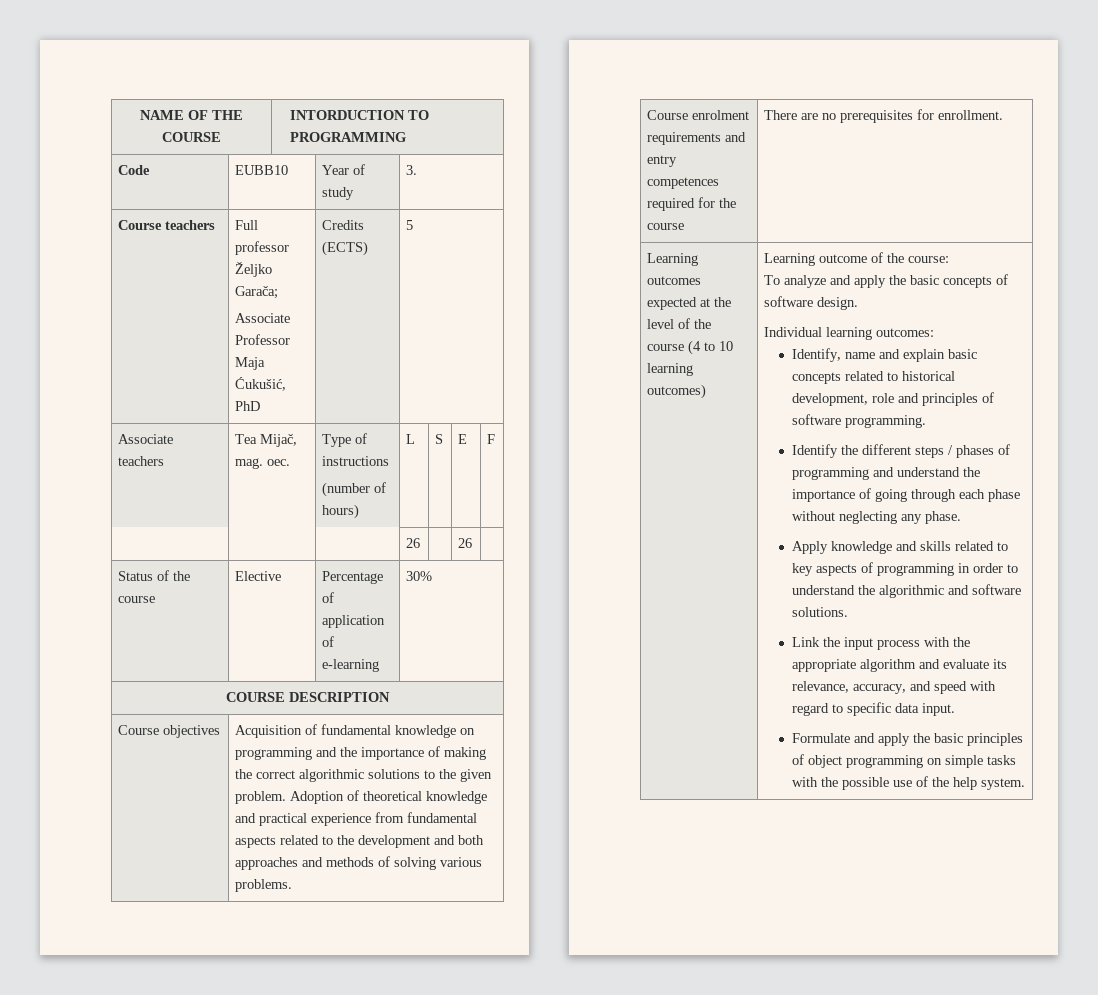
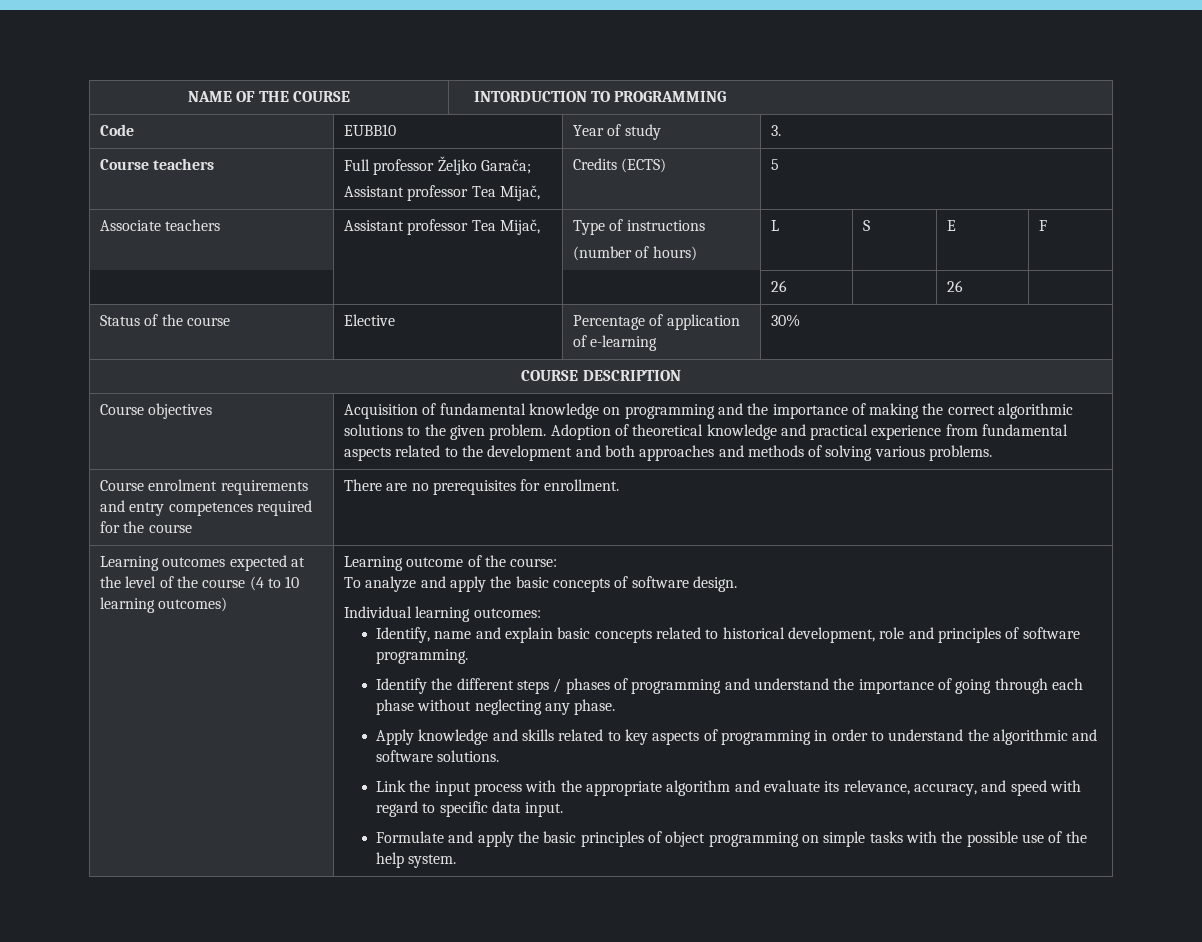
[234,313,290,323] [234,334,290,345] [234,357,265,370] [234,377,286,391] [234,401,260,411] Associate Professor Maja Ćukušić, PhD -> [343,185,540,201] Assistant professor Tea Mijač,
[234,434,297,447] [234,458,290,469] Tea Mijač, mag. oec. -> [343,219,540,235] Assistant professor Tea Mijač,

